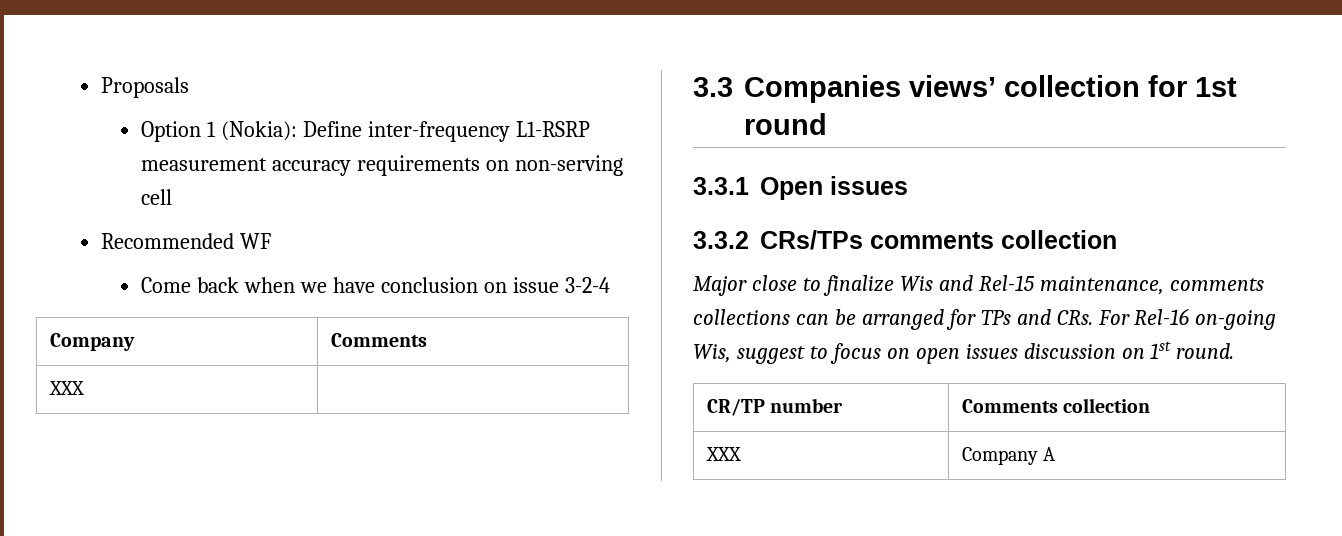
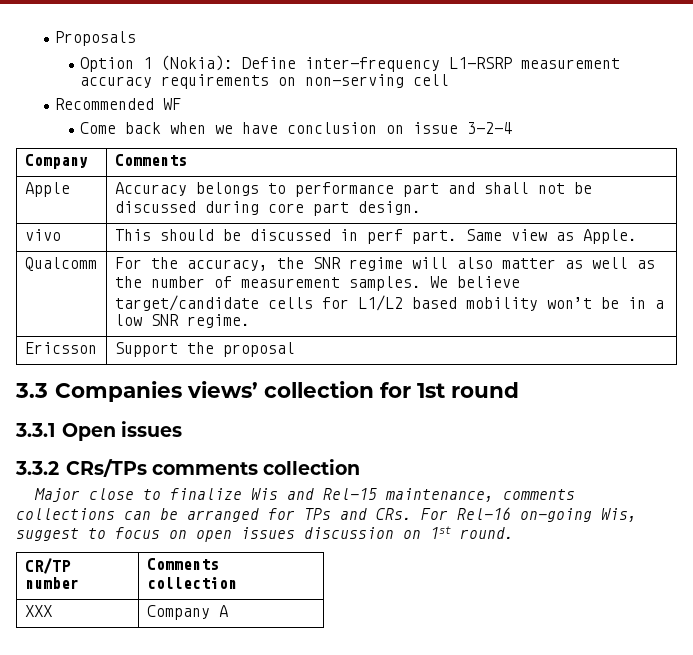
[49,381,85,395] XXX | -> [24,182,70,197] [114,182,592,197] [114,201,421,216] [24,229,61,241] [114,229,637,244] [24,257,97,271] [114,257,655,271] [114,276,520,291] [114,295,664,311] [114,314,250,328] [24,342,97,354] [114,342,295,357] Apple | Accuracy belongs to performance part and shall not be discussed during core part design. // vivo | This should be discussed in perf part. Same view as Apple. // Qualcomm | For the accuracy, the SNR regime will also matter as well as the number of measurement samples. We believe target/candidate cells for L1/L2 based mobility won’t be in a low SNR regime. // Ericsson | Support the proposal

